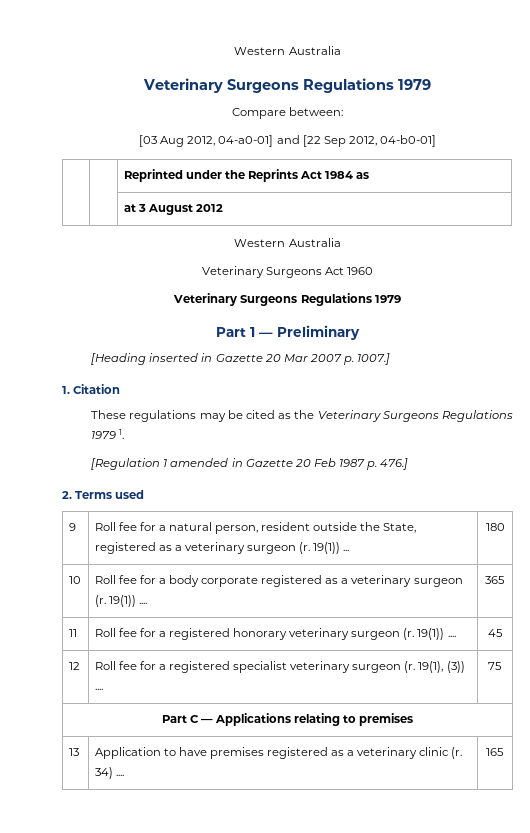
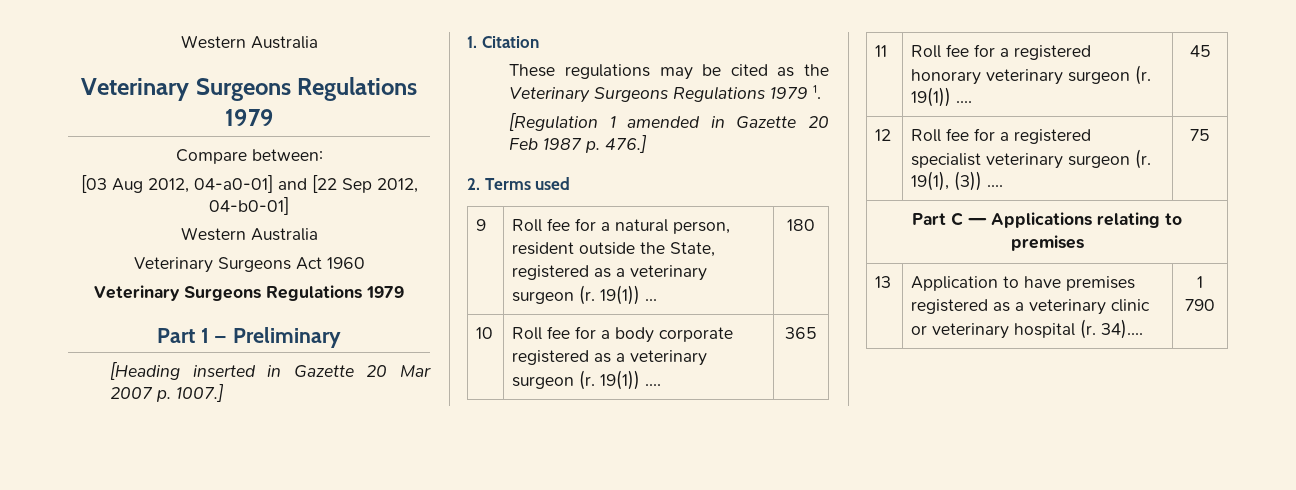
[123,169,370,182] [123,204,223,215] // | | Reprinted under the Reprints Act 1984 as // | | at 3 August 2012 -> (289, 206) none
[451,747,463,759] [94,767,124,779] [486,748,504,756] (r. 34) .... | 165 -> [911,319,1144,339] [1197,276,1203,288] [1185,299,1215,311] or veterinary hospital (r. 34).... | 1 790

